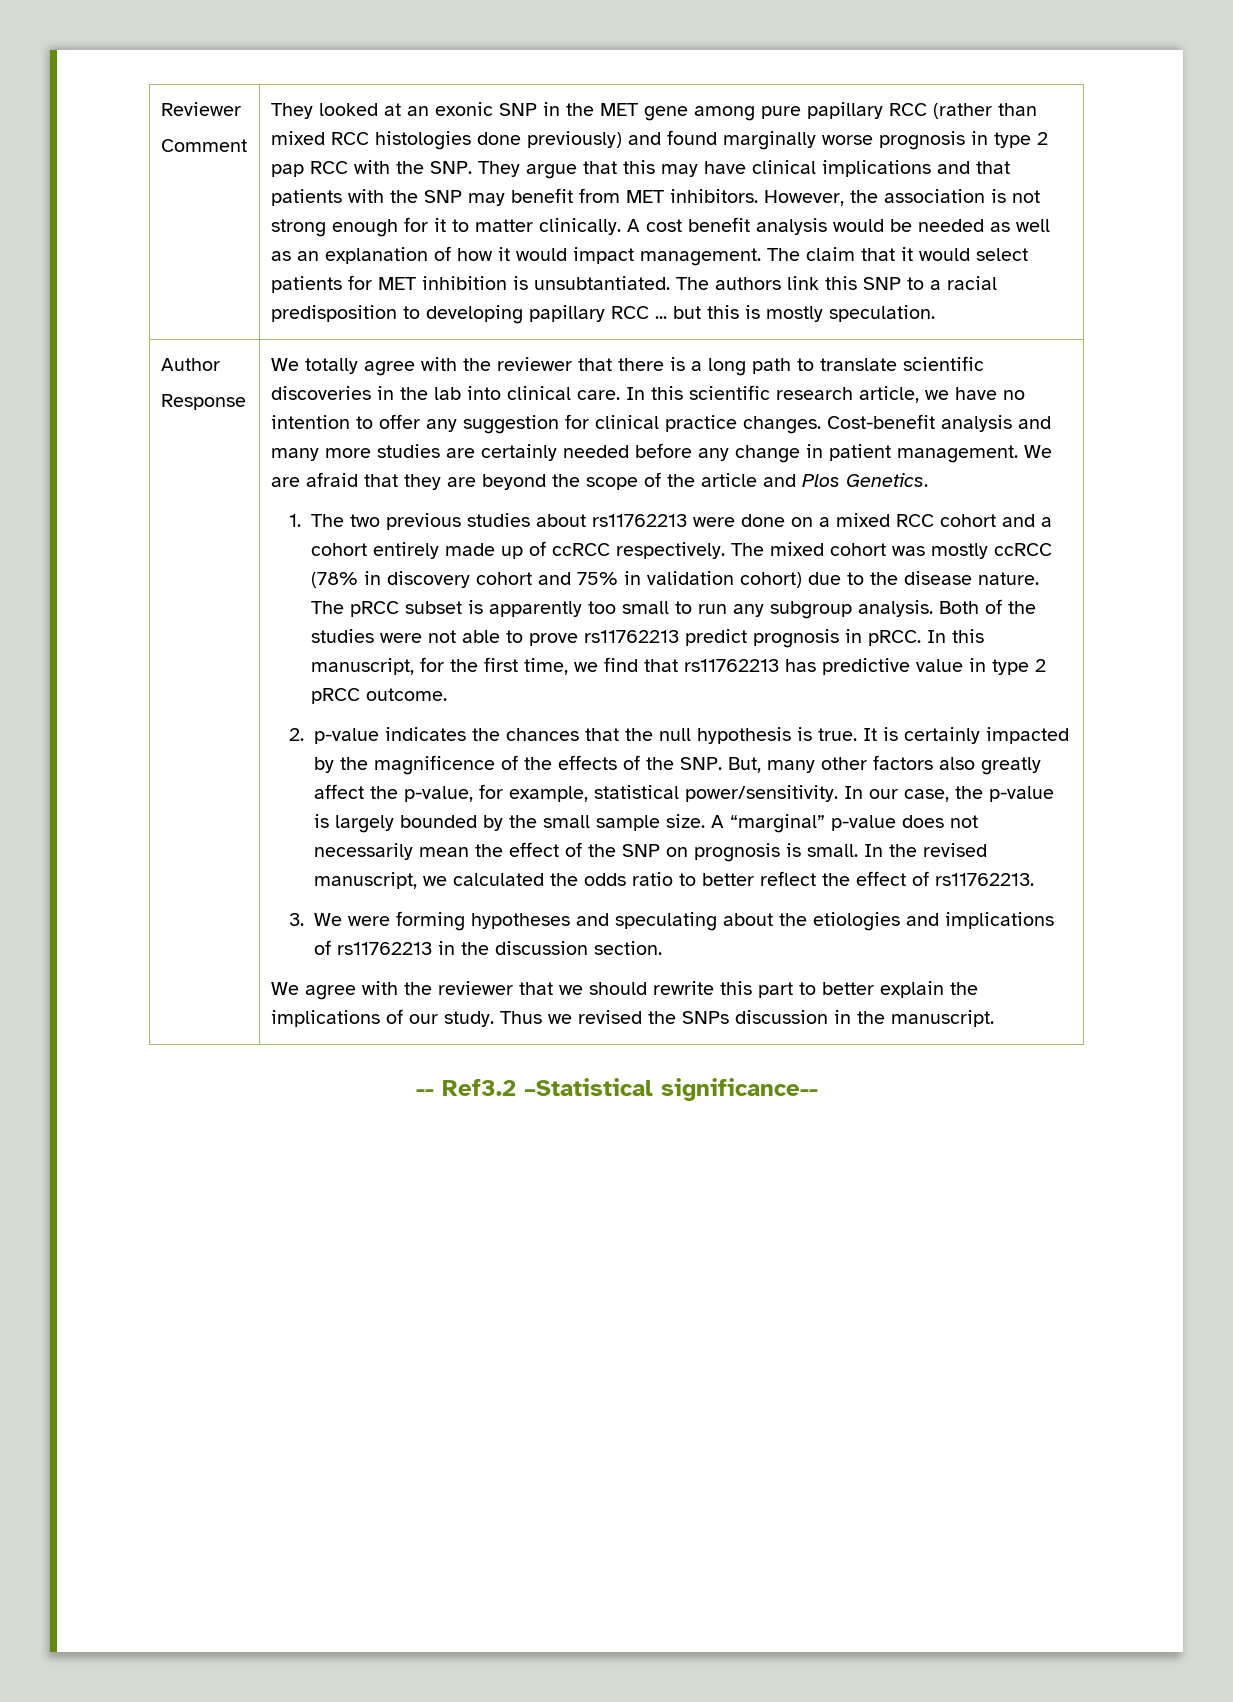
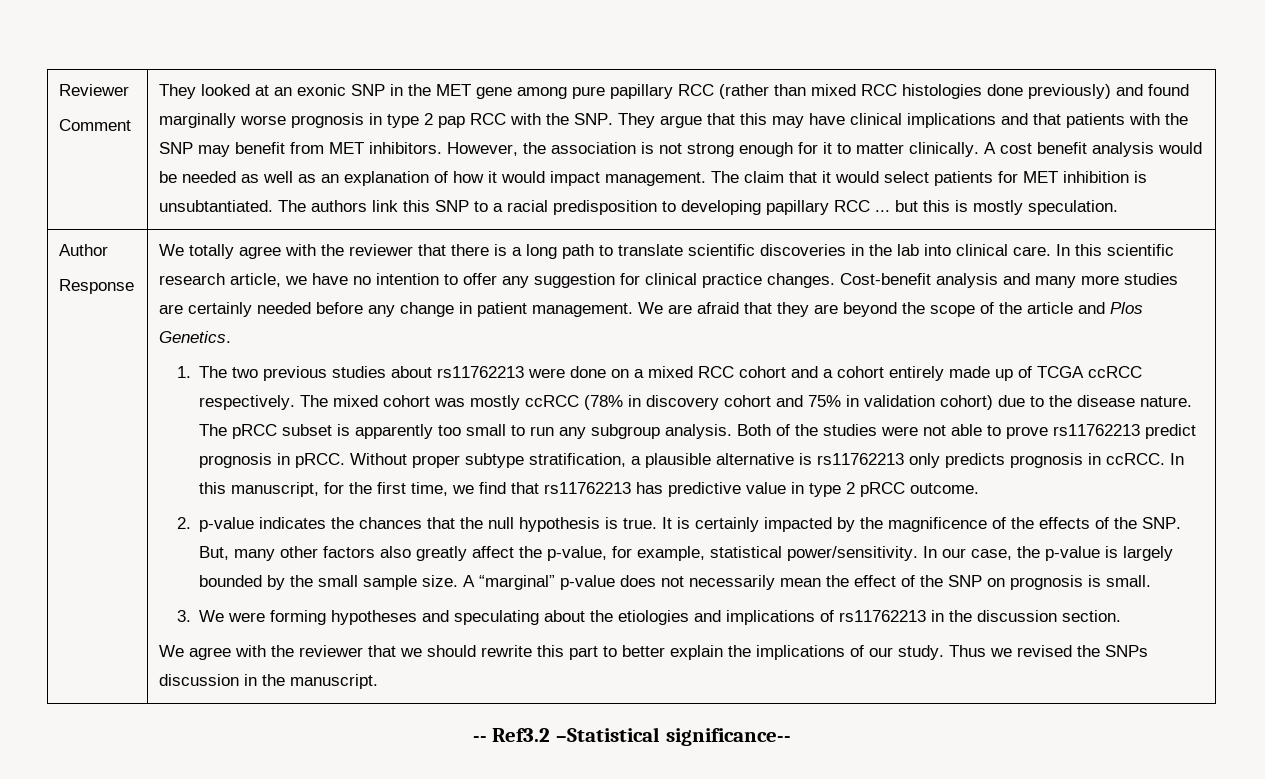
(547, 548) none -> [1037,366,1085,378] TCGA
(922, 638) none -> [350,453,1166,468] Without proper subtype stratification, a plausible alternative is rs11762213 only predicts prognosis in ccRCC.
[864,843,988,857] [314,871,1035,889] In the revised manuscript, we calculated the odds ratio to better reflect the effect of rs11762213. -> (1152, 581) none

